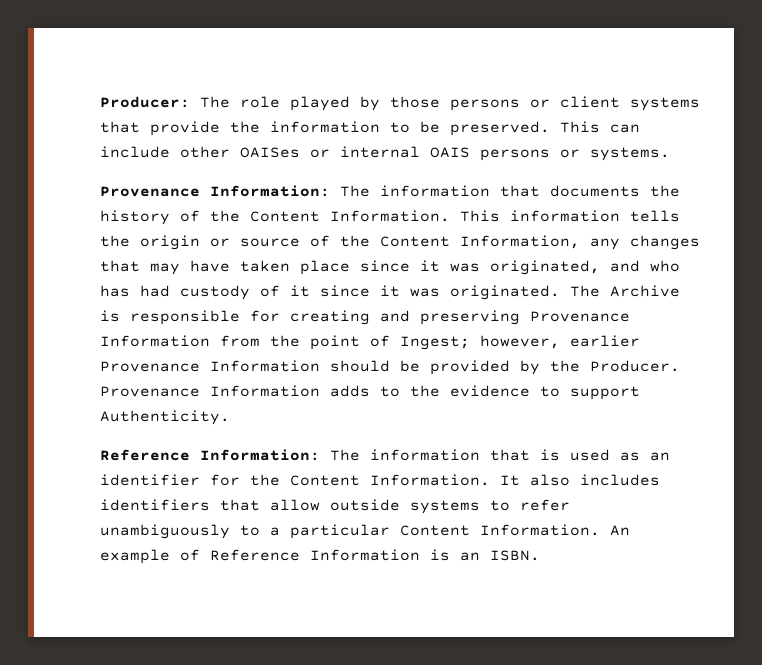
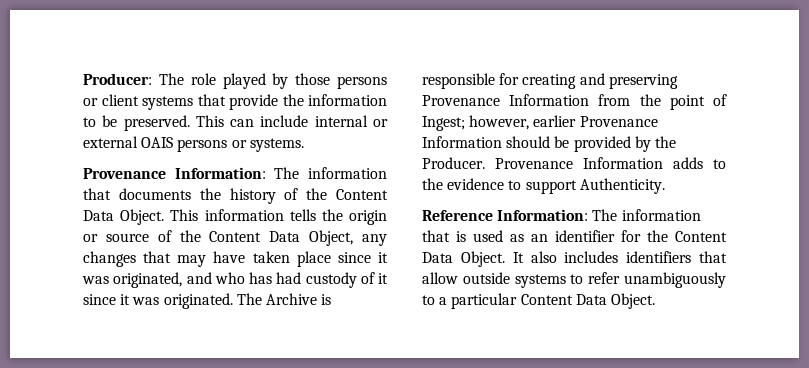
[180,146,420,158] other OAISes or internal -> [314,115,388,127] [83,136,138,148] internal or external
[330,210,450,222] Information. -> [83,209,165,225] Data Object.
[460,235,580,249] Information, -> [269,230,354,246] Data Object,
[370,474,490,486] Information. -> [422,251,505,267] Data Object.
[480,524,630,536] [100,549,540,564] Information. An example of Reference Information is an ISBN. -> [575,293,655,309] Data Object.

